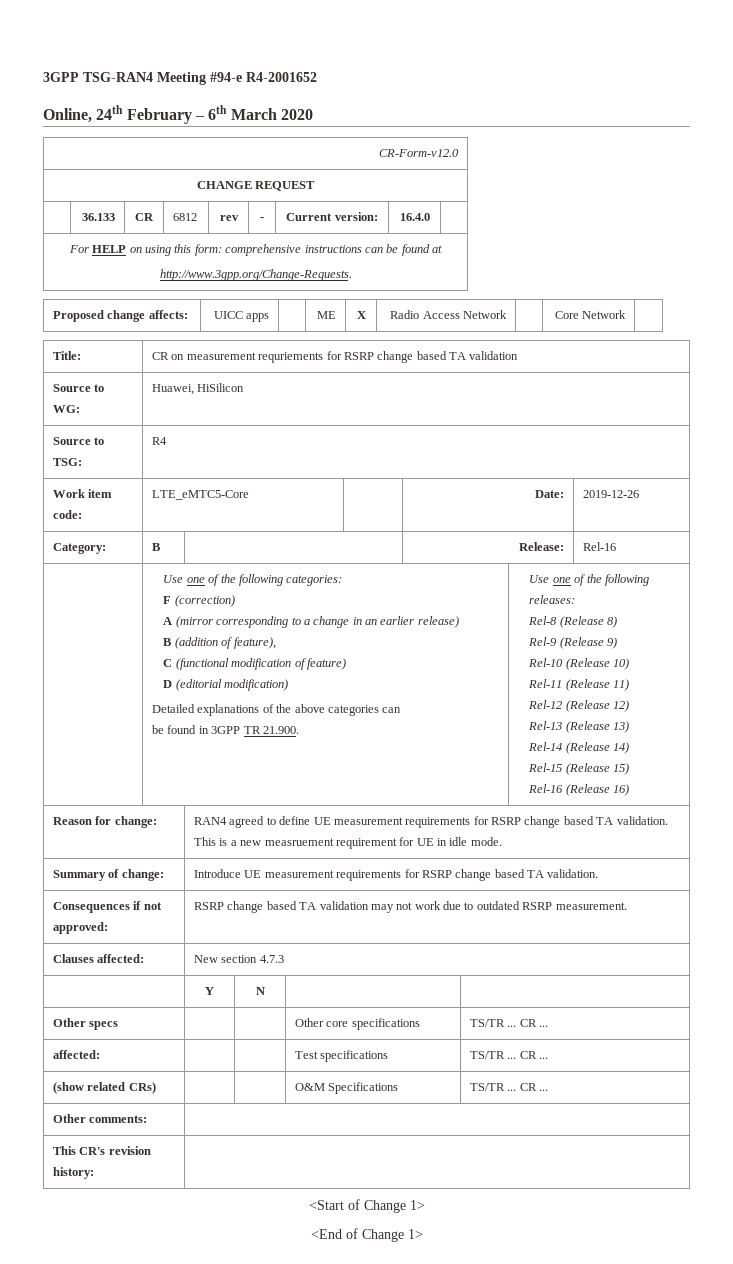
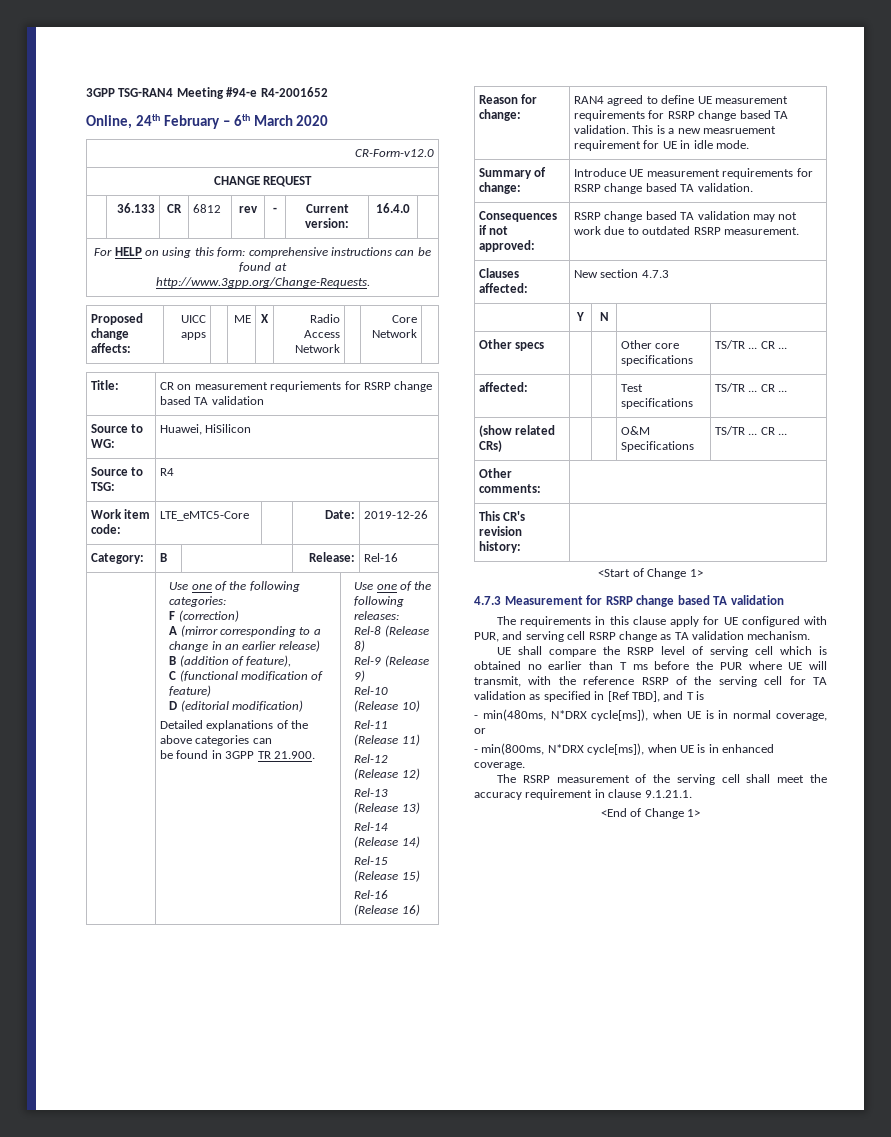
(425, 1205) none -> [474,595,784,607] [496,616,827,627] [474,631,811,642] [496,646,827,657] [474,661,827,670] [474,676,827,687] [474,691,704,702] [474,709,827,721] [474,728,486,734] [474,743,774,755] [474,762,525,770] [496,774,827,785] [474,789,692,800] // 4.7.3 Measurement for RSRP change based TA validation // The requirements in this clause apply for UE configured with PUR, and serving cell RSRP change as TA validation mechanism. // UE shall compare the RSRP level of serving cell which is obtained no earlier than T ms before the PUR where UE will transmit, with the reference RSRP of the serving cell for TA validation as specified in [Ref TBD], and T is // - min(480ms, N*DRX cycle[ms]), when UE is in normal coverage, or // - min(800ms, N*DRX cycle[ms]), when UE is in enhanced coverage. // The RSRP measurement of the serving cell shall meet the accuracy requirement in clause 9.1.21.1.

